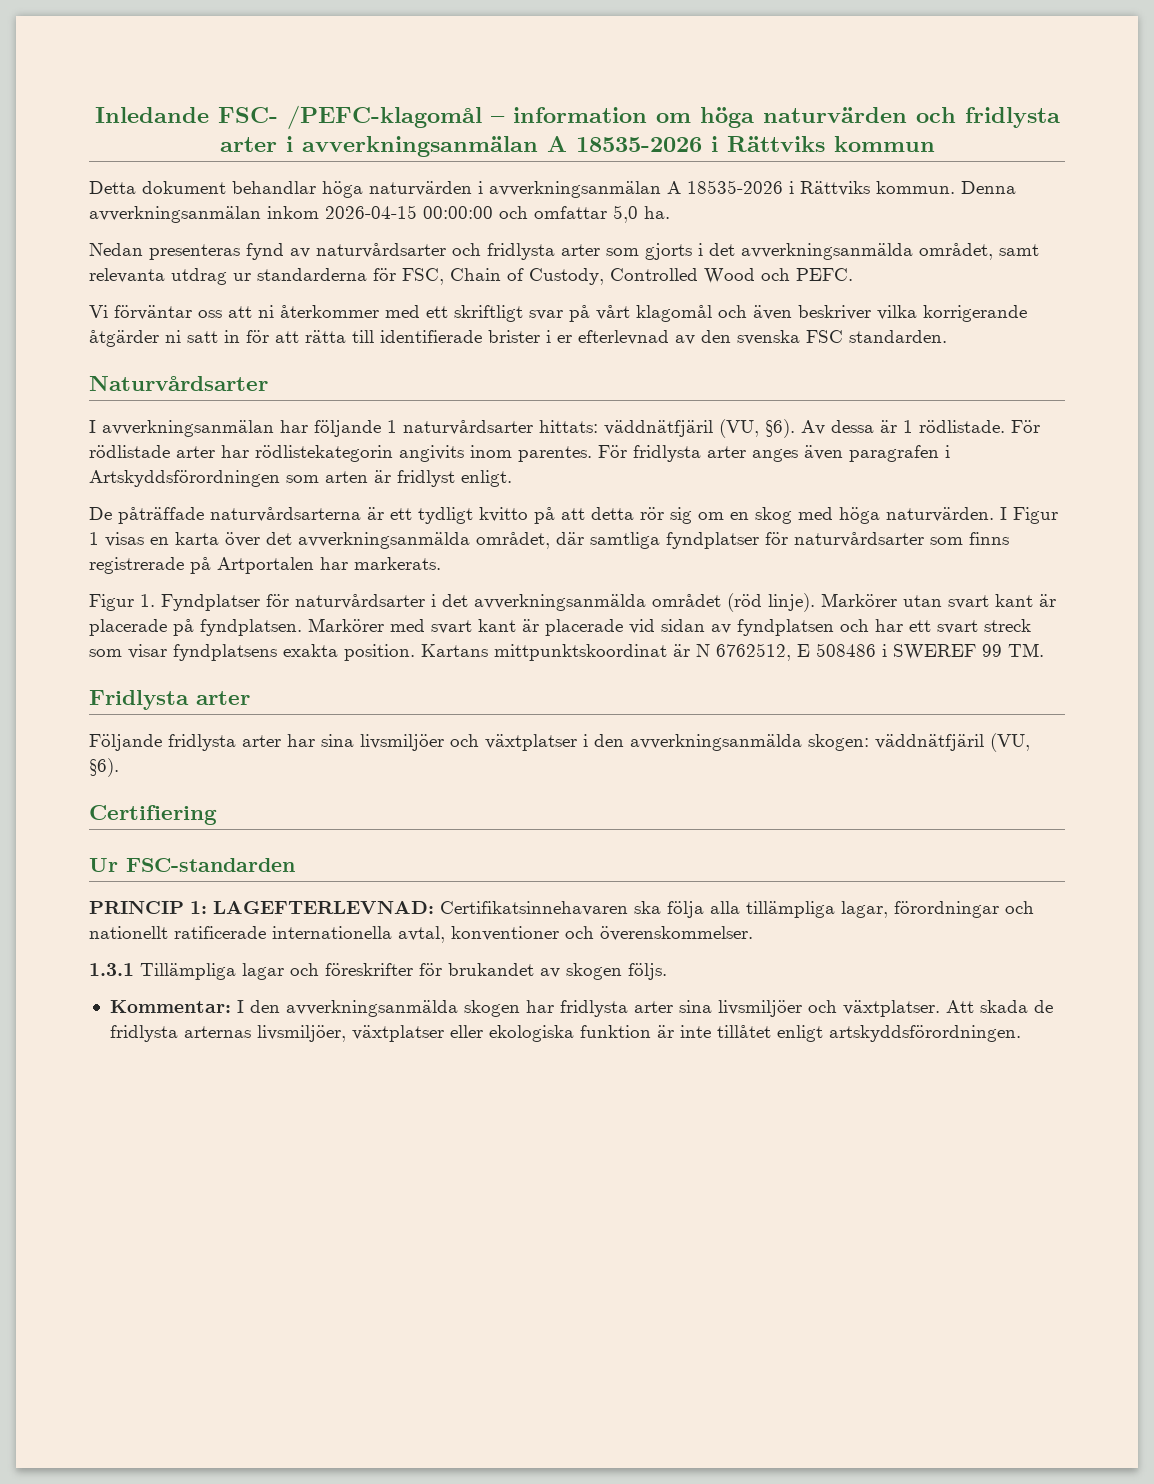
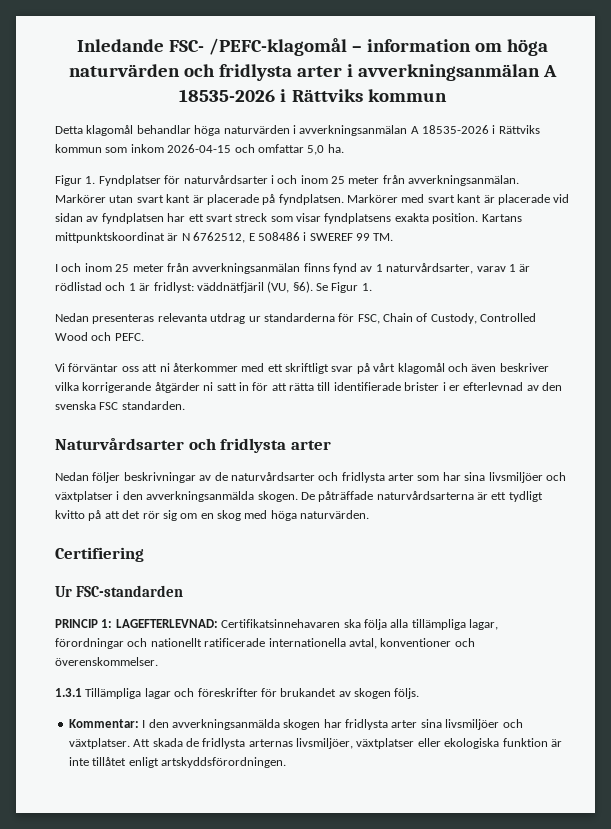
[142,181,226,194] dokument -> [86,125,134,136] klagomål
[876,181,1016,194] [89,206,261,223] kommun. Denna avverkningsanmälan -> [55,144,128,153] kommun som
[423,206,493,219] 00:00:00 -> (232, 148) none
[89,243,1039,260] Nedan presenteras fynd av naturvårdsarter och fridlysta arter som gjorts i det avverkningsanmälda området, samt -> [55,175,520,186] [55,194,570,205] [55,213,522,224] [55,232,394,243] [55,263,531,274] [55,281,372,293] [55,313,155,324] Figur 1. Fyndplatser för naturvårdsarter i och inom 25 meter från avverkningsanmälan. Markörer utan svart kant är placerade på fyndplatsen. Markörer med svart kant är placerade vid sidan av fyndplatsen har ett svart streck som visar fyndplatsens exakta position. Kartans mittpunktskoordinat är N 6762512, E 508486 i SWEREF 99 TM. // I och inom 25 meter från avverkningsanmälan finns fynd av 1 naturvårdsarter, varav 1 är rödlistad och 1 är fridlyst: väddnätfjäril (VU, §6). Se Figur 1. // Nedan presenteras
[89,419,1040,438] [89,445,950,462] [89,470,512,487] // I avverkningsanmälan har följande 1 naturvårdsarter hittats: väddnätfjäril (VU, §6). Av dessa är 1 rödlistade. För rödlistade arter har rödlistekategorin angivits inom parentes. För fridlysta arter anges även paragrafen i Artskyddsförordningen som arten är fridlyst enligt. // -> [188,438,331,453] [55,472,566,483] [55,491,298,502] och fridlysta arter // Nedan följer beskrivningar av de naturvårdsarter och fridlysta arter som har sina livsmiljöer och växtplatser i den avverkningsanmälda skogen.
[591,507,634,520] detta -> [122,510,141,519] det
[1000,507,1058,524] [89,532,1009,549] [89,557,441,574] [89,593,1056,612] [89,618,1031,636] [89,643,1044,661] [89,690,250,710] [89,733,1030,752] [89,758,119,777] I Figur 1 visas en karta över det avverkningsanmälda området, där samtliga fyndplatser för naturvårdsarter som finns registrerade på Artportalen har markerats. // Figur 1. Fyndplatser för naturvårdsarter i det avverkningsanmälda området (röd linje). Markörer utan svart kant är placerade på fyndplatsen. Markörer med svart kant är placerade vid sidan av fyndplatsen och har ett svart streck som visar fyndplatsens exakta position. Kartans mittpunktskoordinat är N 6762512, E 508486 i SWEREF 99 TM. // Fridlysta arter // Följande fridlysta arter har sina livsmiljöer och växtplatser i den avverkningsanmälda skogen: väddnätfjäril (VU, §6). -> (370, 514) none

